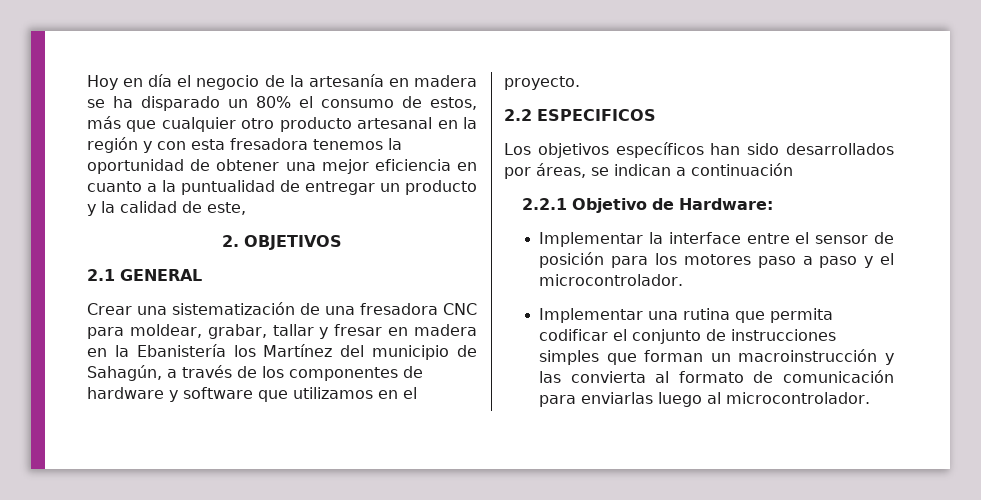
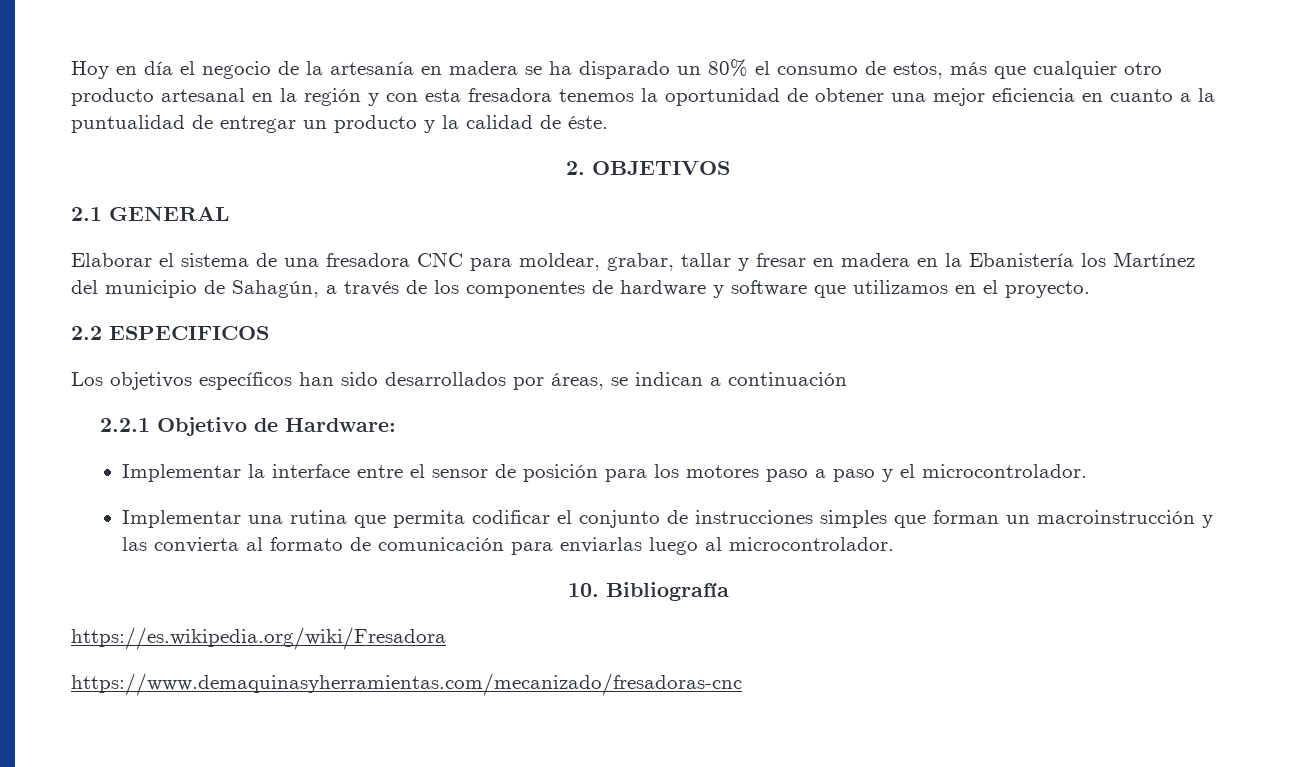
[207,202,246,215] este, -> [568,116,608,129] éste.
[87,302,295,315] Crear una sistematización -> [71,253,249,267] Elaborar el sistema
(871, 398) none -> [567,582,729,601] [71,627,446,650] [71,673,742,696] // 10. Bibliografía // https://es.wikipedia.org/wiki/Fresadora // https://www.demaquinasyherramientas.com/mecanizado/fresadoras-cnc

